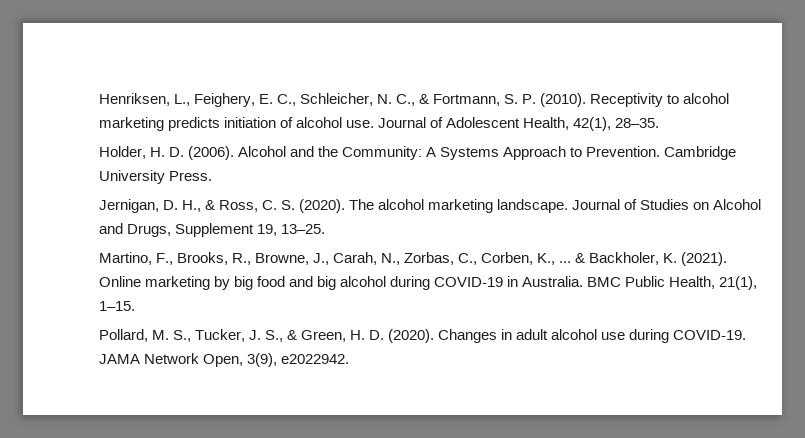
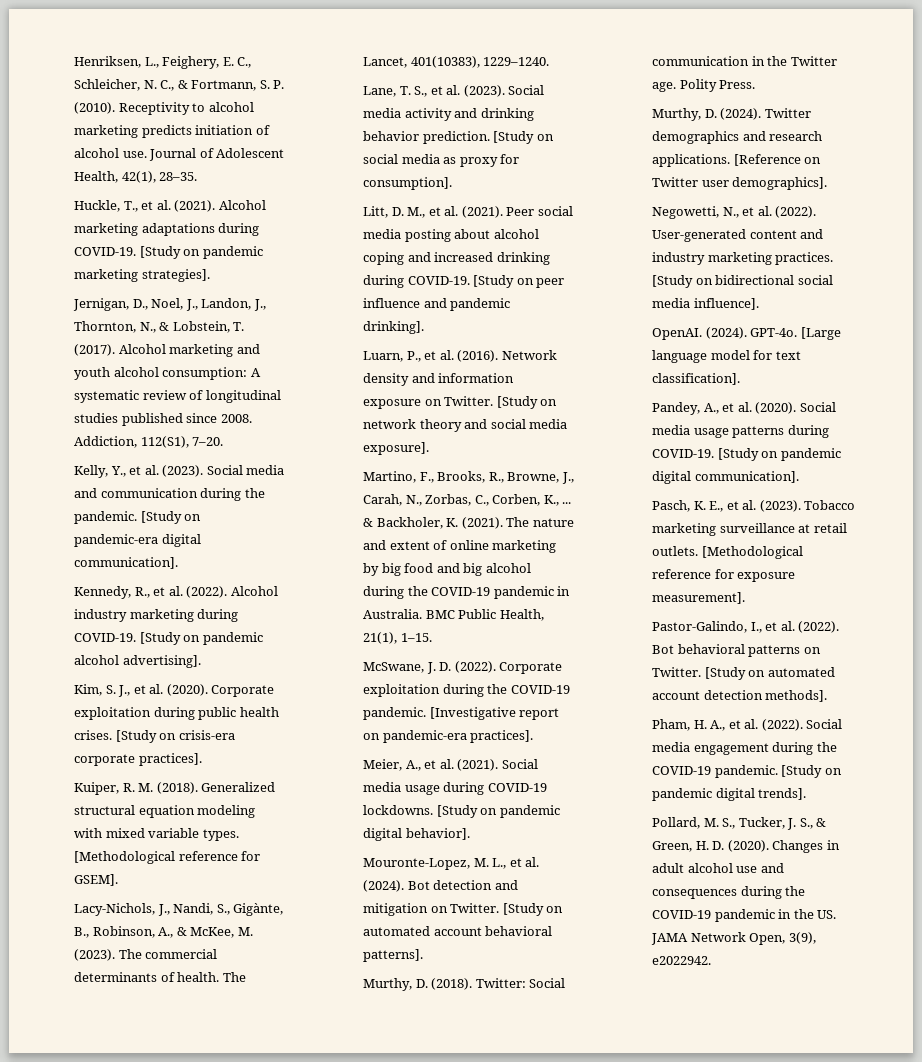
[98,146,737,160] [98,170,212,184] [98,199,762,213] [98,223,325,237] Holder, H. D. (2006). Alcohol and the Community: A Systems Approach to Prevention. Cambridge University Press. // Jernigan, D. H., & Ross, C. S. (2020). The alcohol marketing landscape. Journal of Studies on Alcohol and Drugs, Supplement 19, 13–25. -> [74,200,266,212] [74,223,260,236] [74,246,263,259] [74,269,210,282] [73,298,266,311] [74,321,245,333] [74,344,260,357] [74,367,261,380] [74,390,281,403] [74,413,252,426] [74,436,224,448] [74,465,285,478] [74,488,265,501] [74,511,202,524] [74,534,201,547] [74,557,179,569] [74,586,278,599] [74,609,239,622] [74,632,263,645] [74,655,201,668] [74,684,275,697] [74,707,279,720] [74,730,235,743] [74,753,202,766] [74,782,276,795] [74,805,256,818] [74,828,239,841] [74,851,261,864] [74,874,119,886] [74,903,284,916] [74,926,253,938] [74,949,218,961] [74,972,246,982] [363,56,550,68] [363,85,545,97] [363,108,534,121] [363,131,554,144] [363,154,520,167] [363,177,453,190] [363,206,573,218] [363,229,539,242] [363,252,550,265] [363,275,565,288] [363,298,511,311] [363,321,425,334] [363,350,557,362] [363,373,515,386] [363,396,558,409] [363,419,568,432] [363,442,430,455] Huckle, T., et al. (2021). Alcohol marketing adaptations during COVID-19. [Study on pandemic marketing strategies]. // Jernigan, D., Noel, J., Landon, J., Thornton, N., & Lobstein, T. (2017). Alcohol marketing and youth alcohol consumption: A systematic review of longitudinal studies published since 2008. Addiction, 112(S1), 7–20. // Kelly, Y., et al. (2023). Social media and communication during the pandemic. [Study on pandemic-era digital communication]. // Kennedy, R., et al. (2022). Alcohol industry marketing during COVID-19. [Study on pandemic alcohol advertising]. // Kim, S. J., et al. (2020). Corporate exploitation during public health crises. [Study on crisis-era corporate practices]. // Kuiper, R. M. (2018). Generalized structural equation modeling with mixed variable types. [Methodological reference for GSEM]. // Lacy-Nichols, J., Nandi, S., Gigànte, B., Robinson, A., & McKee, M. (2023). The commercial determinants of health. The Lancet, 401(10383), 1229–1240. // Lane, T. S., et al. (2023). Social media activity and drinking behavior prediction. [Study on social media as proxy for consumption]. // Litt, D. M., et al. (2021). Peer social media posting about alcohol coping and increased drinking during COVID-19. [Study on peer influence and pandemic drinking]. // Luarn, P., et al. (2016). Network density and information exposure on Twitter. [Study on network theory and social media exposure].
[98,276,141,287] Online -> [506,517,574,527] [363,540,489,550] The nature and extent of online
[434,277,504,287] COVID-19 -> [407,586,554,599] the COVID-19 pandemic
(135, 306) none -> [363,661,563,674] [363,684,570,697] [363,707,560,720] [363,730,534,743] [363,759,538,771] [363,782,547,795] [363,805,560,818] [363,828,470,841] [363,857,540,870] [363,880,518,892] [363,903,564,916] [363,926,553,936] [363,949,424,962] [363,978,566,991] [652,56,837,66] [652,79,756,92] [652,108,811,121] [652,131,823,144] [652,154,822,167] [652,177,828,190] [652,206,817,219] [652,229,824,242] [652,252,834,265] [652,275,833,288] [652,298,759,310] [652,327,841,340] [652,350,801,363] [652,373,741,385] [652,402,836,415] [652,425,829,438] [652,448,841,461] [652,471,799,484] [652,500,856,512] [652,523,847,536] [652,546,803,559] [652,569,796,582] [652,592,746,604] [652,621,840,633] [652,644,821,657] [652,667,835,680] [652,690,828,702] [652,719,843,731] [652,742,837,755] [652,765,842,778] [652,788,807,801] // McSwane, J. D. (2022). Corporate exploitation during the COVID-19 pandemic. [Investigative report on pandemic-era practices]. // Meier, A., et al. (2021). Social media usage during COVID-19 lockdowns. [Study on pandemic digital behavior]. // Mouronte-Lopez, M. L., et al. (2024). Bot detection and mitigation on Twitter. [Study on automated account behavioral patterns]. // Murthy, D. (2018). Twitter: Social communication in the Twitter age. Polity Press. // Murthy, D. (2024). Twitter demographics and research applications. [Reference on Twitter user demographics]. // Negowetti, N., et al. (2022). User-generated content and industry marketing practices. [Study on bidirectional social media influence]. // OpenAI. (2024). GPT-4o. [Large language model for text classification]. // Pandey, A., et al. (2020). Social media usage patterns during COVID-19. [Study on pandemic digital communication]. // Pasch, K. E., et al. (2023). Tobacco marketing surveillance at retail outlets. [Methodological reference for exposure measurement]. // Pastor-Galindo, I., et al. (2022). Bot behavioral patterns on Twitter. [Study on automated account detection methods]. // Pham, H. A., et al. (2022). Social media engagement during the COVID-19 pandemic. [Study on pandemic digital trends].
[629,329,747,343] during COVID-19. -> [760,863,784,873] [652,886,806,899] [652,909,837,922] and consequences during the COVID-19 pandemic in the US.

